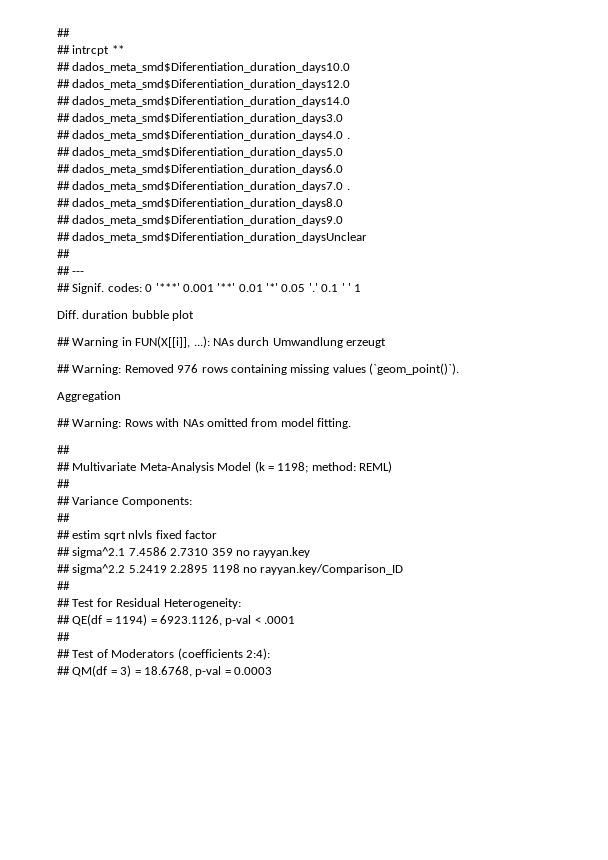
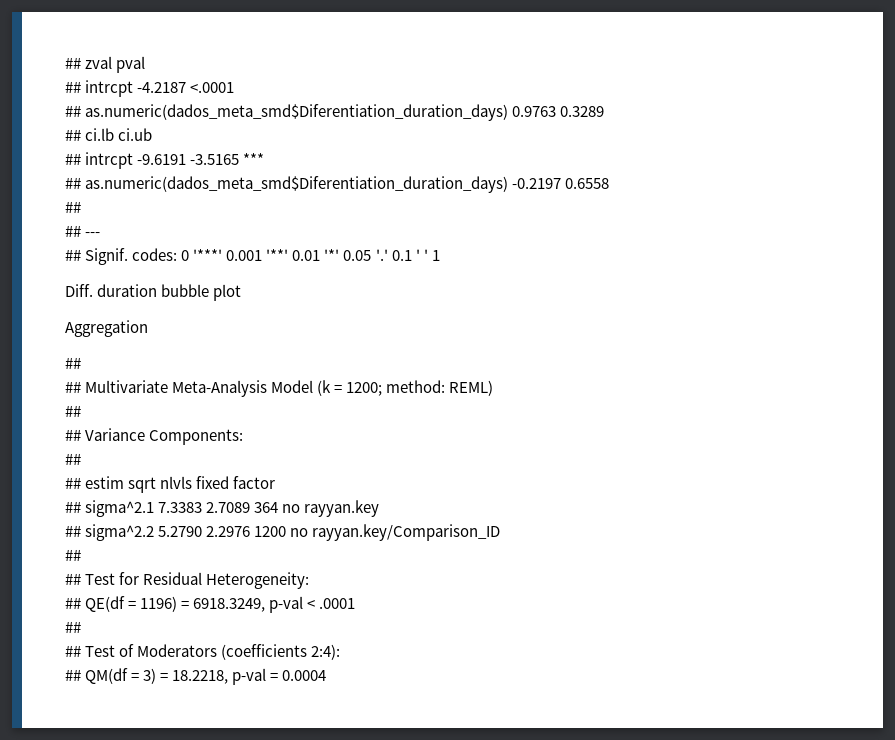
[57,28,70,37] [57,45,124,56] [57,62,351,73] [57,79,351,90] [57,96,351,107] [57,113,344,124] [57,130,350,141] [57,147,344,158] [57,164,344,175] [57,181,350,192] [57,198,344,209] [57,215,344,226] [57,232,368,243] ## // ## intrcpt ** // ## dados_meta_smd$Diferentiation_duration_days10.0 // ## dados_meta_smd$Diferentiation_duration_days12.0 // ## dados_meta_smd$Diferentiation_duration_days14.0 // ## dados_meta_smd$Diferentiation_duration_days3.0 // ## dados_meta_smd$Diferentiation_duration_days4.0 . // ## dados_meta_smd$Diferentiation_duration_days5.0 // ## dados_meta_smd$Diferentiation_duration_days6.0 // ## dados_meta_smd$Diferentiation_duration_days7.0 . // ## dados_meta_smd$Diferentiation_duration_days8.0 // ## dados_meta_smd$Diferentiation_duration_days9.0 // ## dados_meta_smd$Diferentiation_duration_daysUnclear -> [65,56,146,73] [65,80,235,97] [65,104,605,121] [65,128,153,141] [65,152,265,169] [65,176,610,193] ## zval pval // ## intrcpt -4.2187 <.0001 // ## as.numeric(dados_meta_smd$Diferentiation_duration_days) 0.9763 0.3289 // ## ci.lb ci.ub // ## intrcpt -9.6191 -3.5165 *** // ## as.numeric(dados_meta_smd$Diferentiation_duration_days) -0.2197 0.6558
[57,336,386,348] [57,363,459,375] [57,391,121,402] [57,418,351,429] ## Warning in FUN(X[[i]], ...): NAs durch Umwandlung erzeugt // ## Warning: Removed 976 rows containing missing values (`geom_point()`). // Aggregation // ## Warning: Rows with NAs omitted from model fitting. -> [65,320,148,337] Aggregation
[277,462,309,473] 1198; -> [346,382,383,396] 1200;
[128,547,233,556] 7.4586 2.7310 359 -> [158,502,279,513] 7.3383 2.7089 364
[128,564,240,573] 5.2419 2.2895 1198 -> [158,526,287,537] 5.2790 2.2976 1200
[115,614,222,626] 1194) = 6923.1126, -> [140,596,266,612] 1196) = 6918.3249,
[143,666,192,677] 18.6768, -> [172,670,229,684] 18.2218,
[234,667,272,675] 0.0003 -> [282,670,327,681] 0.0004

